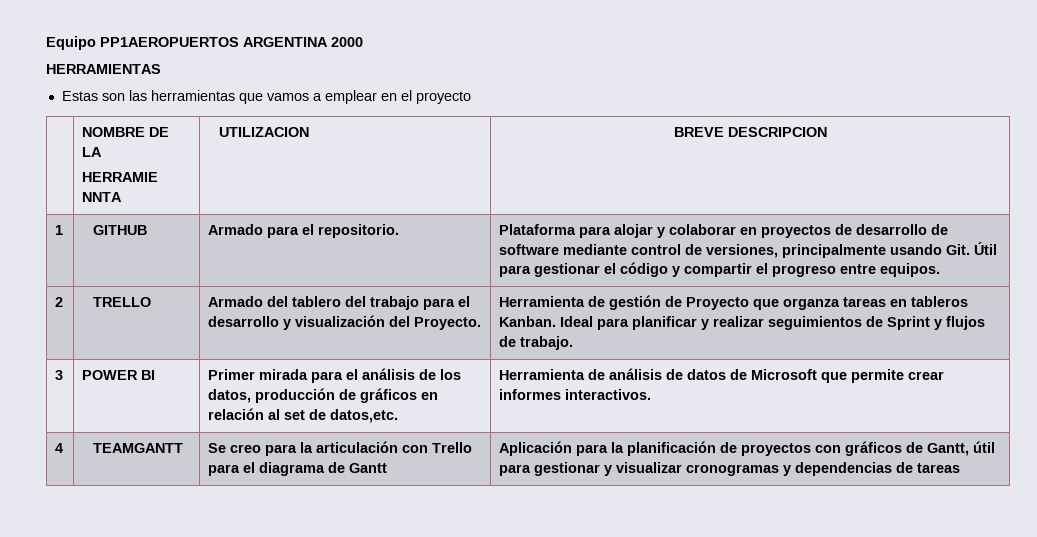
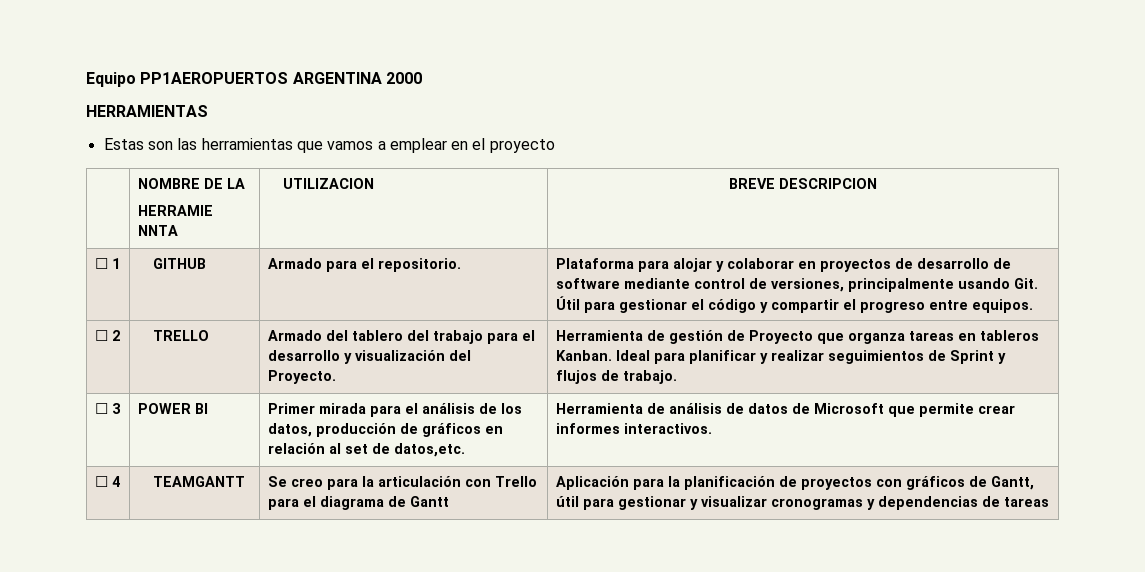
(827, 132) none -> [95,258,109,269] ☐
(941, 270) none -> [95,330,109,341] ☐
(574, 343) none -> [95,403,109,414] ☐
(652, 394) none -> [95,476,109,487] ☐

